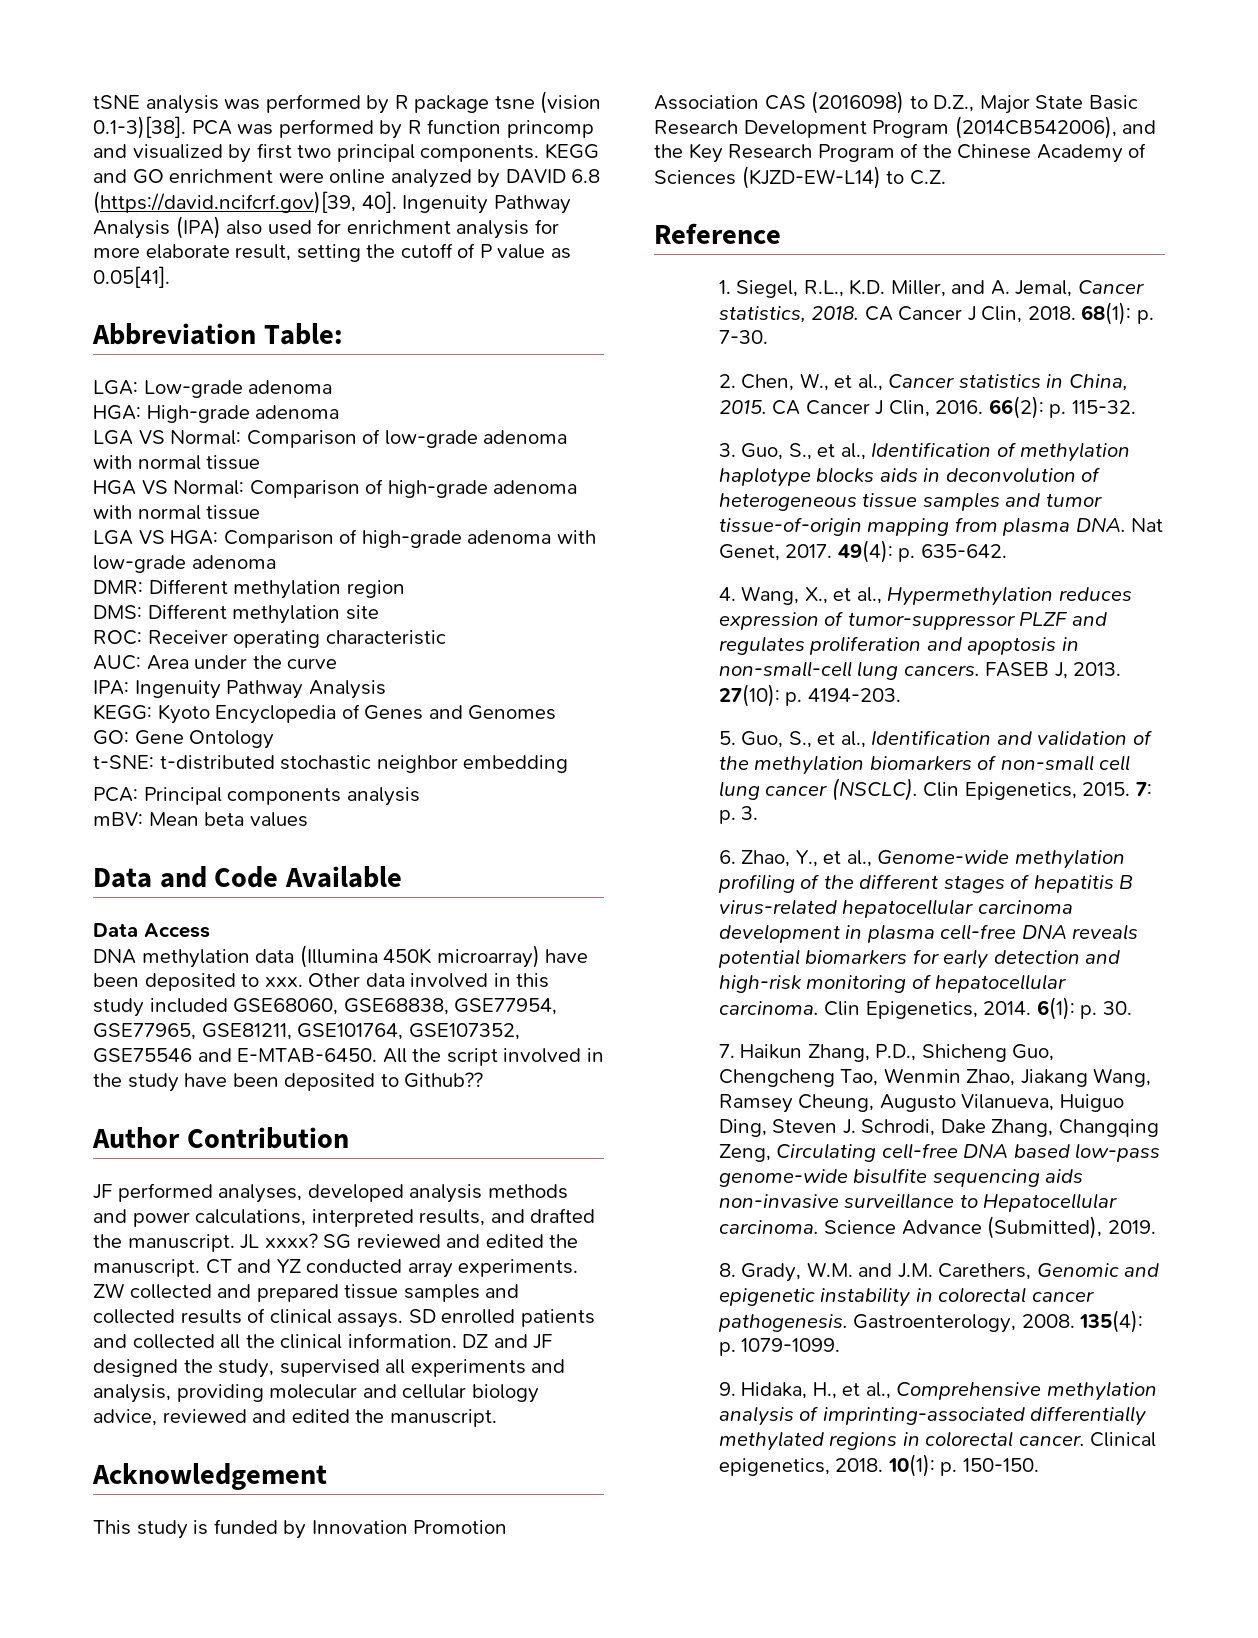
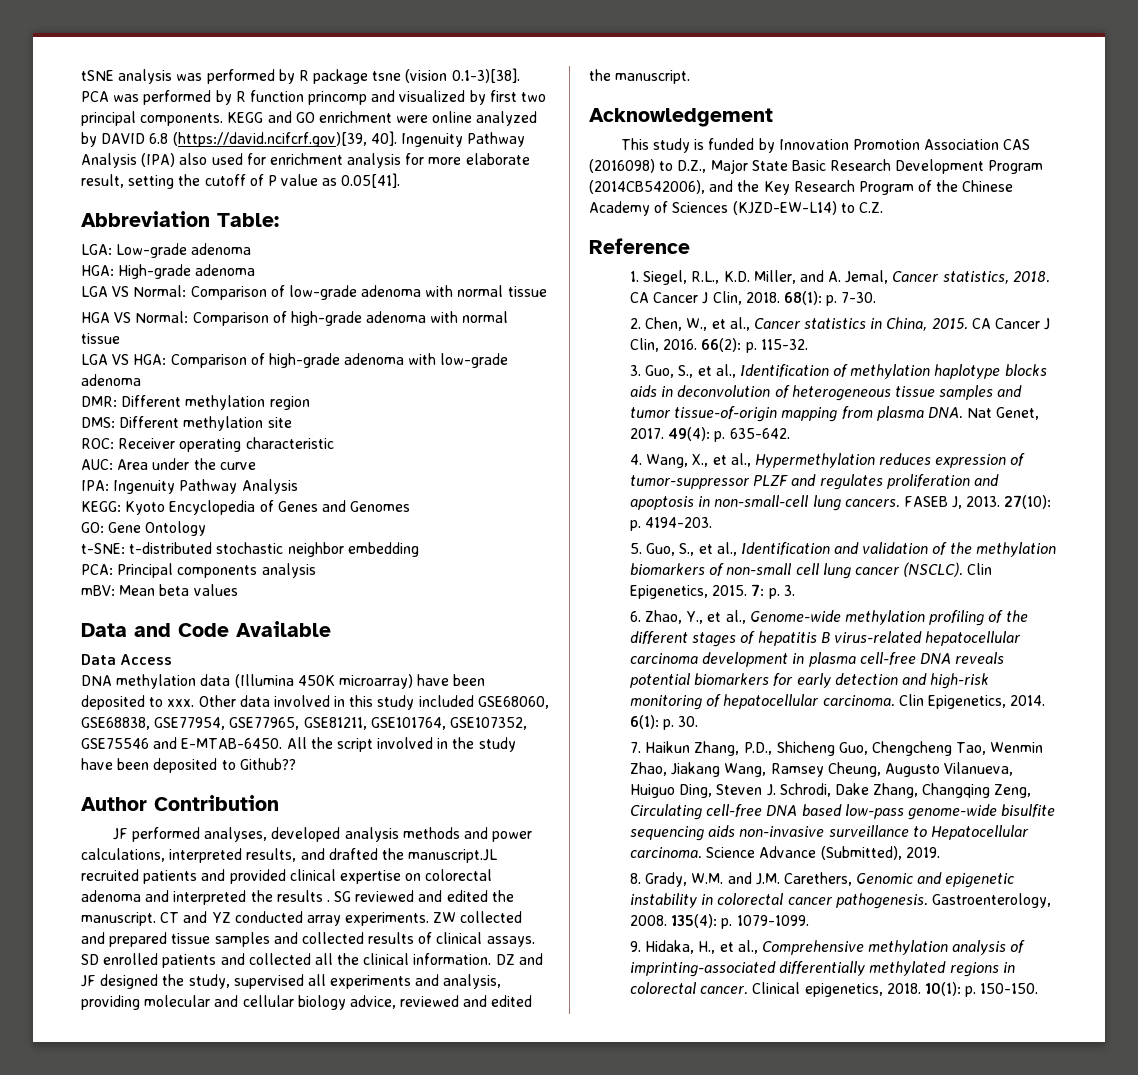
[127,1233,318,1252] manuscript. JL xxxx? -> [408,849,498,863] [81,869,493,884] [81,890,330,905] manuscript.JL recruited patients and provided clinical expertise on colorectal adenoma and interpreted the results .

